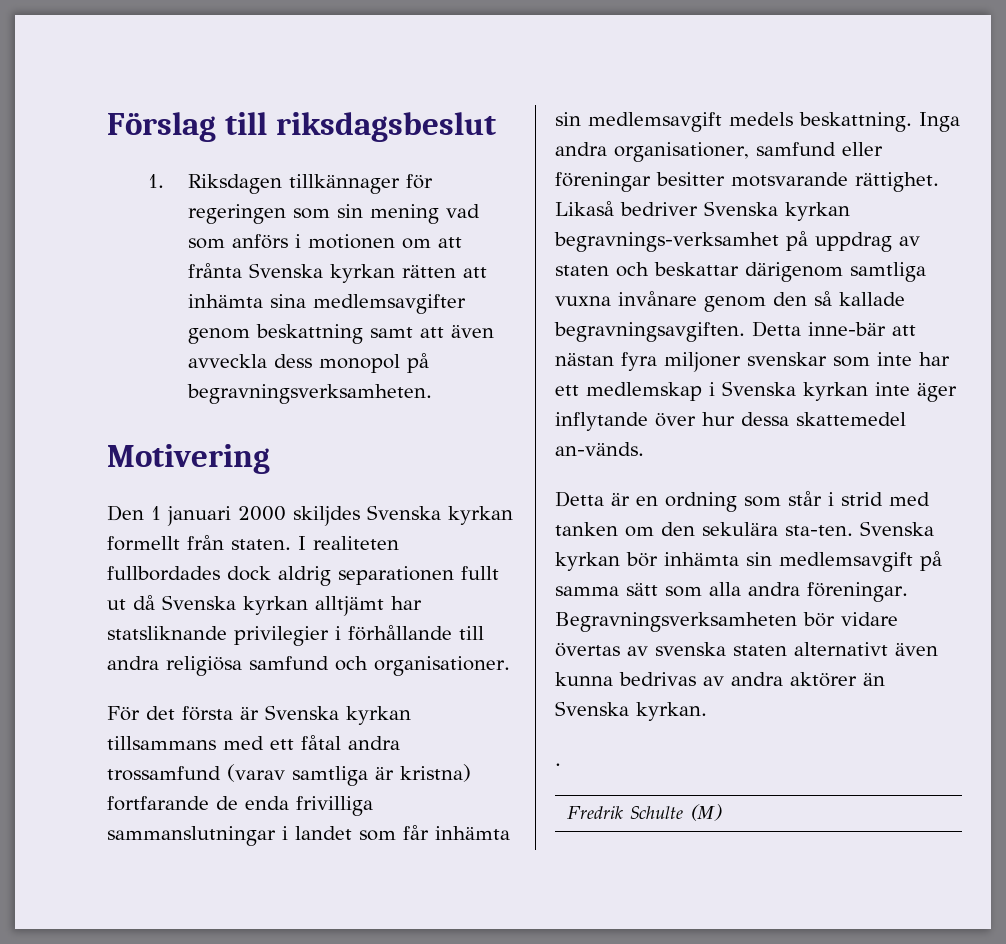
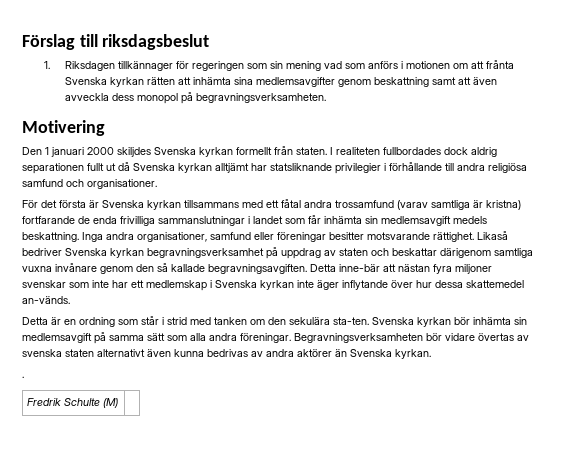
[554,232,779,252] begravnings-verksamhet -> [147,248,264,258] begravningsverksamhet

